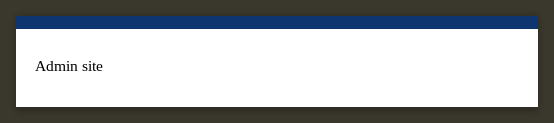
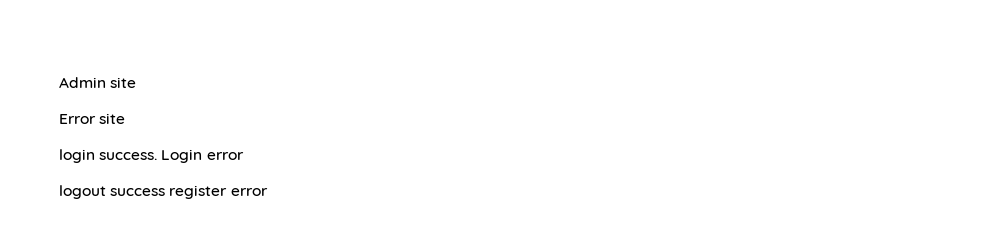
(104, 66) none -> [59,113,126,124] [59,149,244,163] [59,185,268,199] // Error site // login success. Login error // logout success register error

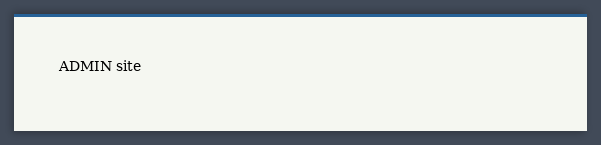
[59,77,137,88] [59,113,126,124] [59,149,244,163] [59,185,268,199] Admin site // Error site // login success. Login error // logout success register error -> [58,60,141,71] ADMIN site

